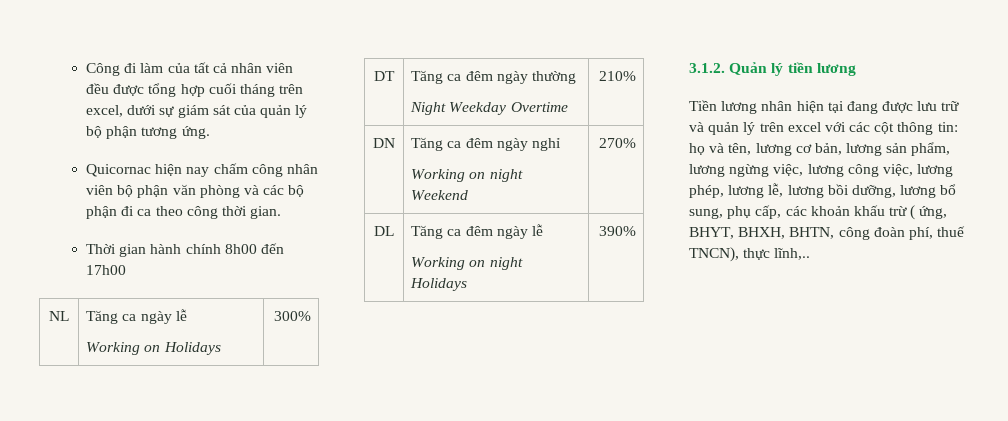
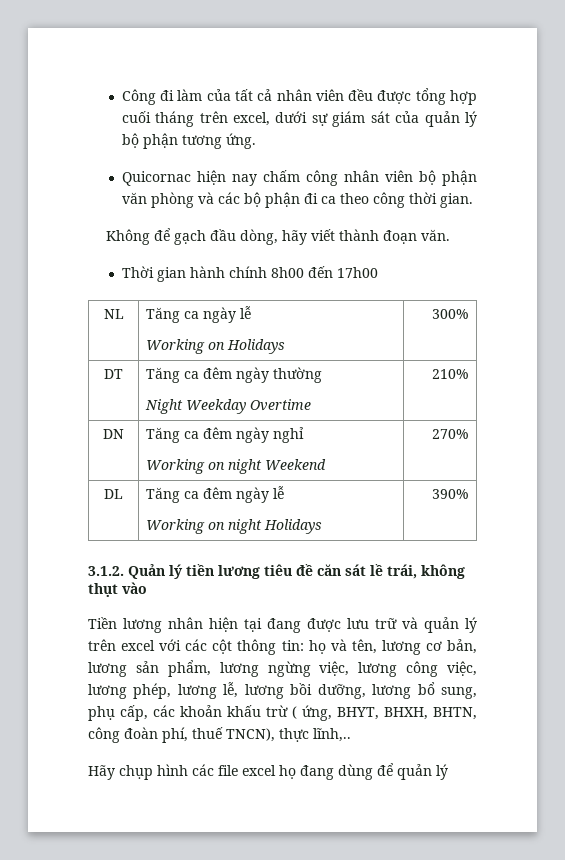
(282, 212) none -> [106,228,451,245] // Không để gạch đầu dòng, hãy viết thành đoạn văn.
(856, 69) none -> [264,564,465,579] [88,582,147,597] tiêu đề căn sát lề trái, không thụt vào
(811, 254) none -> [88,763,448,780] // Hãy chụp hình các file excel họ đang dùng để quản lý

